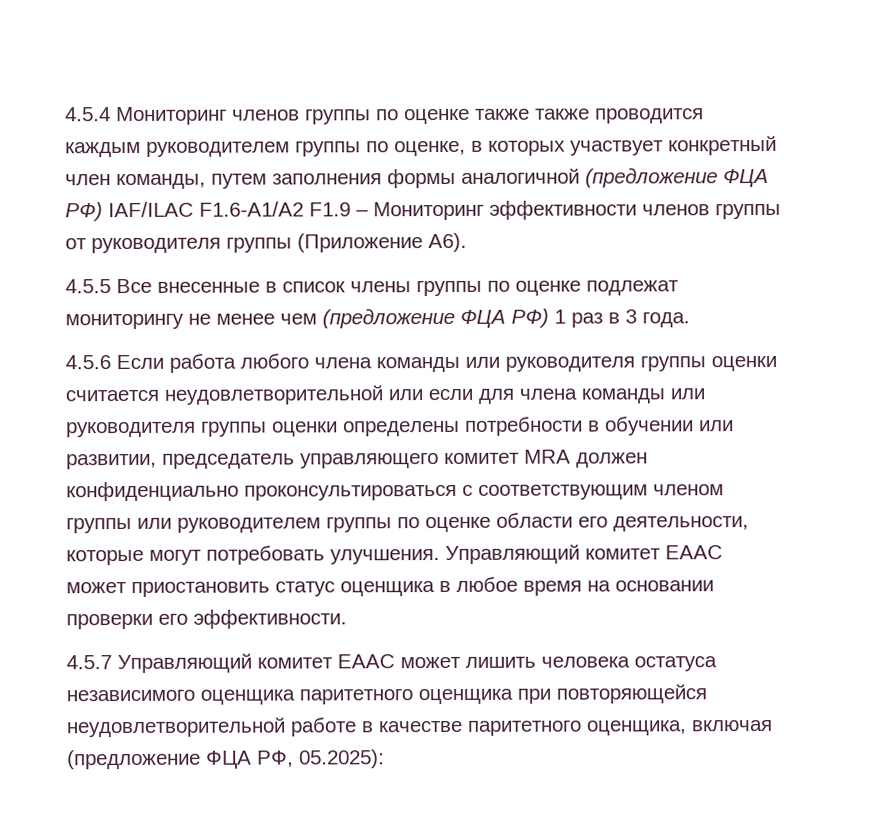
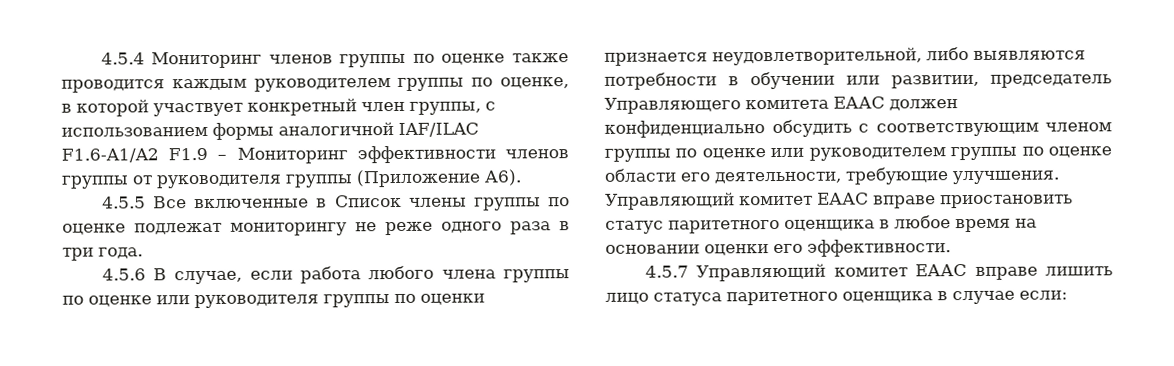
[535,108,590,120] также -> (570, 58) none
[488,140,566,156] которых -> [76,99,149,117] которой
[116,167,769,190] [65,202,103,222] команды, путем заполнения формы аналогичной (предложение ФЦА РФ) -> [409,101,496,115] [61,122,394,140] группы, с использованием формы аналогичной
[157,281,346,293] внесенные в список -> [194,194,402,209] включенные в Список
[216,307,690,329] [65,353,777,373] [65,385,705,405] [66,420,460,438] менее чем (предложение ФЦА РФ) 1 раз в 3 года. // 4.5.6 Если работа любого члена команды или руководителя группы оценки считается неудовлетворительной или если для члена команды или руководителя группы оценки определены -> [385,221,570,236] [62,247,143,261] [101,265,570,285] [62,293,485,309] [604,47,1086,66] реже одного раза в три года. // 4.5.6 В случае, если работа любого члена группы по оценке или руководителя группы по оценки признается неудовлетворительной, либо выявляются
[300,449,571,469] управляющего комитет MRA -> [604,96,885,114] Управляющего комитета ЕААС
[244,484,457,501] проконсультироваться -> [771,119,852,138] обсудить
(132, 525) none -> [675,148,766,160] по оценке
[66,545,325,566] которые могут потребовать -> [845,167,949,185] требующие
[66,582,127,594] может -> [873,195,936,209] вправе
(335, 589) none -> [668,219,780,234] паритетного
[66,613,153,630] проверки -> [704,244,769,256] оценки
[400,656,717,672] [66,684,707,705] [66,717,773,738] [67,749,385,770] может лишить человека остатуса независимого оценщика паритетного оценщика при повторяющейся неудовлетворительной работе в качестве паритетного оценщика, включая (предложение ФЦА РФ, 05.2025): -> [974,266,1113,280] [605,290,1068,306] вправе лишить лицо статуса паритетного оценщика в случае если:

